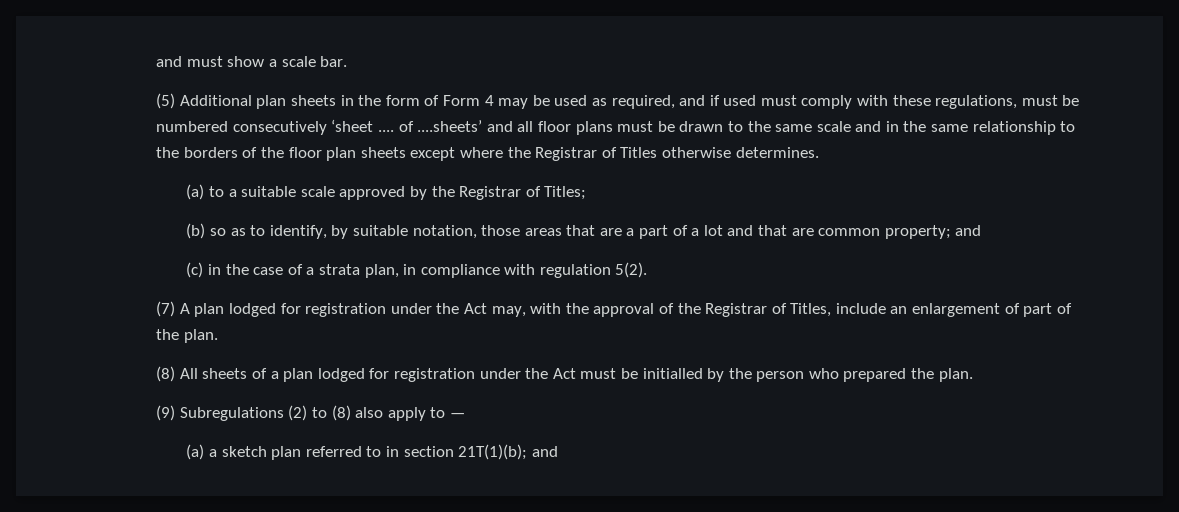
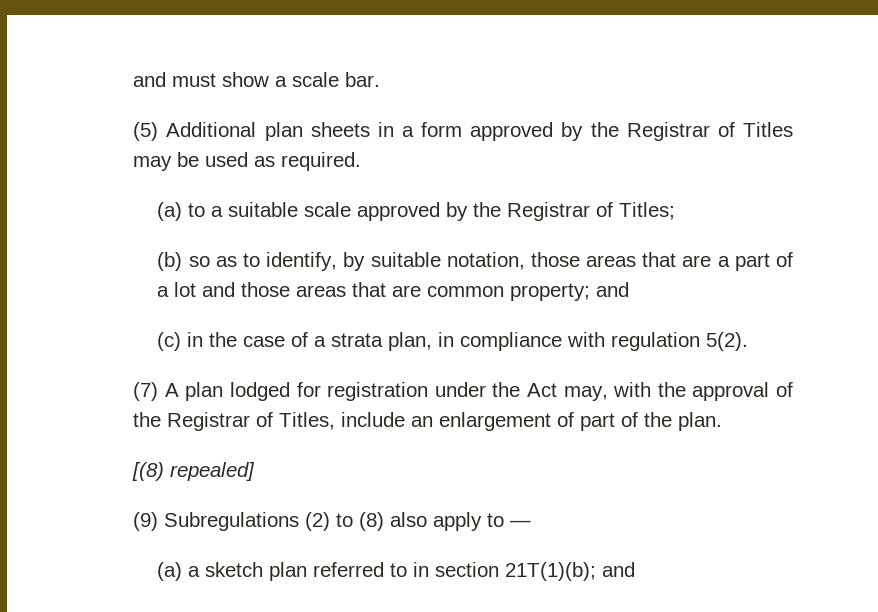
[358,95,1080,109] [156,119,1076,135] [156,147,819,161] the form of Form 4 may be used as required, and if used must comply with these regulations, must be numbered consecutively ‘sheet .... of ....sheets’ and all floor plans must be drawn to the same scale and in the same relationship to the borders of the floor plan sheets except where the Registrar of Titles otherwise determines. -> [402,122,794,141] [133,152,362,171] a form approved by the Registrar of Titles may be used as required.
(754, 230) none -> [241,282,347,297] those areas
[156,366,973,382] (8) All sheets of a plan lodged for registration under the Act must be initialled by the person who prepared the plan. -> [132,462,256,481] [(8) repealed]

